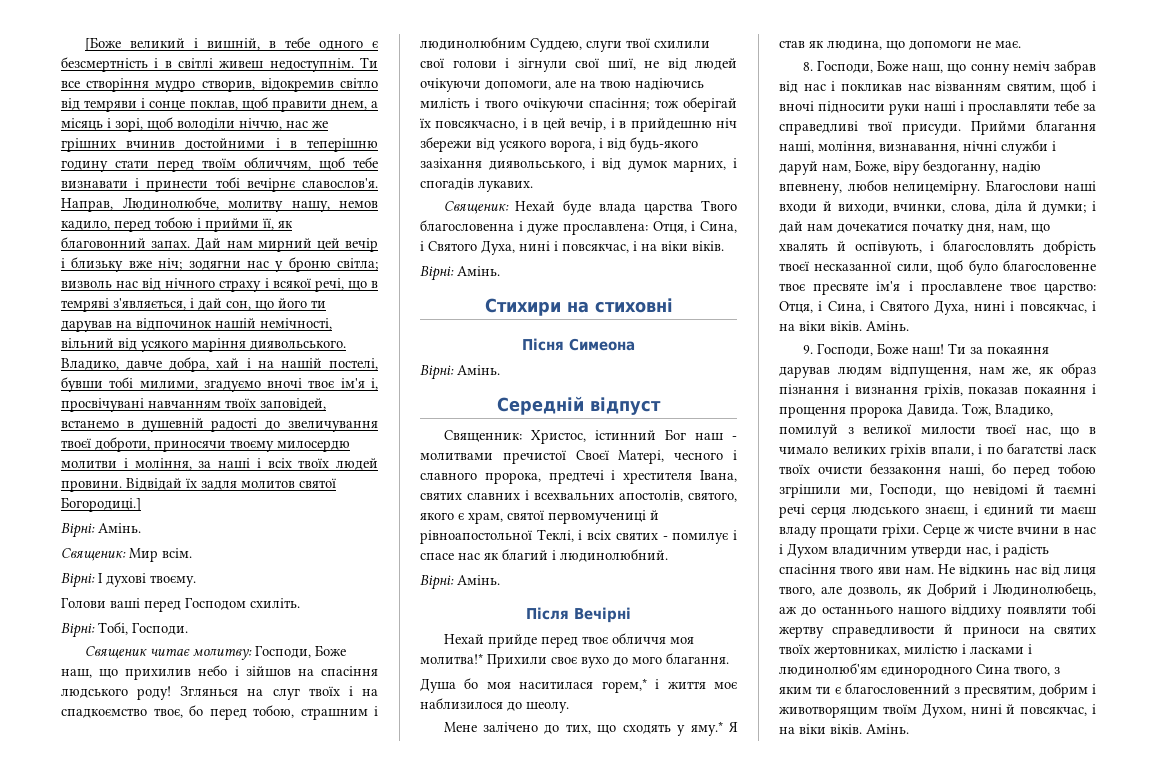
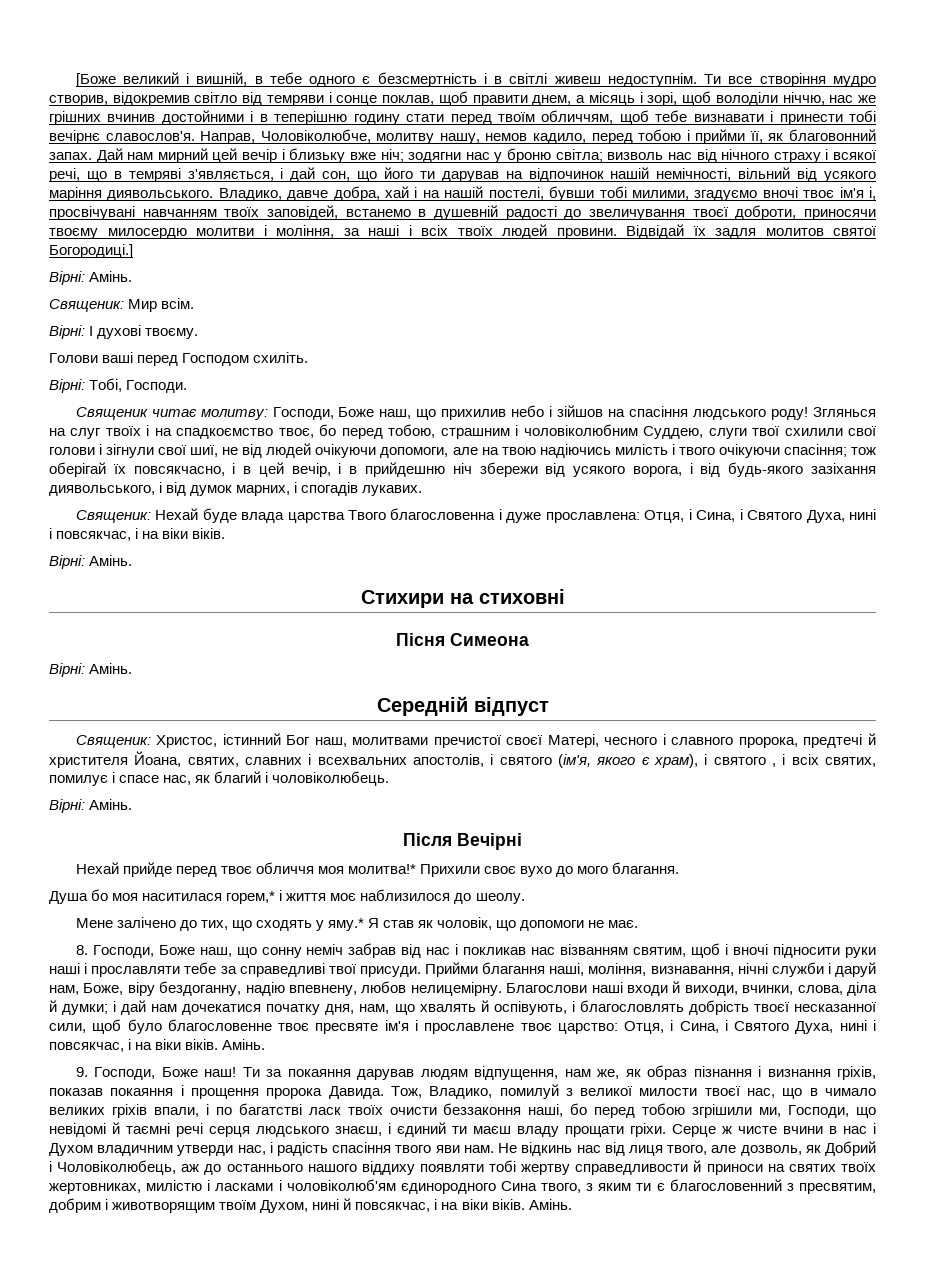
[122,197,219,210] Людинолюбче, -> [260,129,371,143] Чоловіколюбче,
[420,37,526,50] людинолюбним -> [523,424,638,436] чоловіколюбним
[443,430,522,442] Священник: -> [75,735,151,748] Священик:
[694,433,737,441] наш - -> [314,737,347,747] наш,
[575,450,609,460] Своєї -> [506,735,544,745] своєї
[611,470,737,484] [420,490,737,502] [420,510,659,524] [420,529,668,544] і хрестителя Івана, святих славних і всехвальних апостолів, святого, якого є храм, святої первомучениці й рівноапостольної Теклі, і всіх святих - -> [868,733,877,745] [49,751,877,768] й христителя Йоана, святих, славних і всехвальних апостолів, і святого (ім'я, якого є храм), і святого , і всіх святих,
[458,553,480,560] нас -> [163,775,192,785] нас,
[560,549,668,562] людинолюбний. -> [272,771,390,786] чоловіколюбець.
[827,41,882,50] людина, -> [437,917,493,930] чоловік,
[993,583,1096,596] Людинолюбець, -> [57,1160,177,1175] Чоловіколюбець,
[779,663,877,676] людинолюб'ям -> [286,1179,396,1191] чоловіколюб'ям

